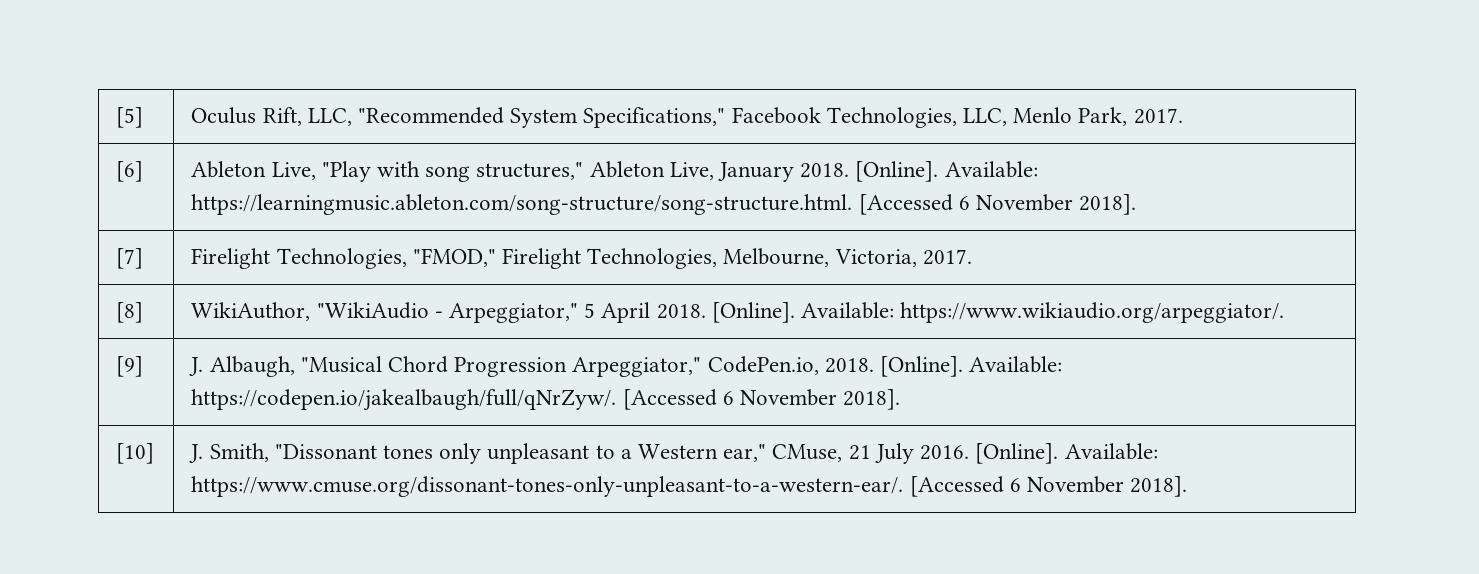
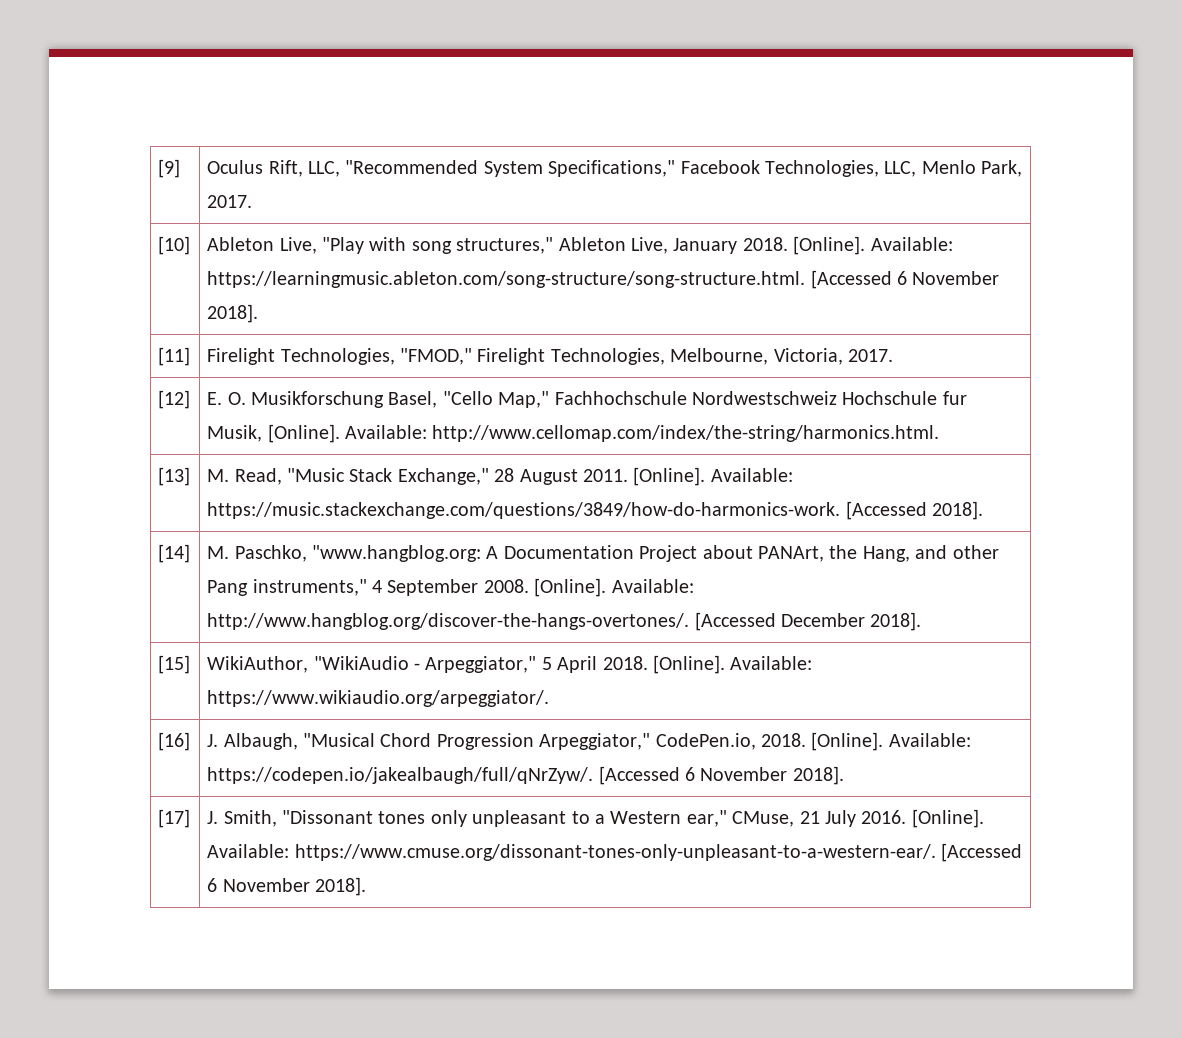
[116,107,144,128] [5] -> [158,159,181,178] [9]
[116,161,144,182] [6] -> [158,236,191,255] [10]
[116,248,144,269] [7] -> [158,347,191,366] [11]
[116,302,144,323] [8] -> [158,390,191,409] [207,391,967,408] [207,424,940,443] [158,467,191,486] [207,467,793,486] [207,501,983,520] [158,544,191,563] [207,545,999,562] [207,578,694,597] [207,612,922,631] [158,655,191,674] [12] | E. O. Musikforschung Basel, "Cello Map," Fachhochschule Nordwestschweiz Hochschule fur Musik, [Online]. Available: http://www.cellomap.com/index/the-string/harmonics.html. // [13] | M. Read, "Music Stack Exchange," 28 August 2011. [Online]. Available: https://music.stackexchange.com/questions/3849/how-do-harmonics-work. [Accessed 2018]. // [14] | M. Paschko, "www.hangblog.org: A Documentation Project about PANArt, the Hang, and other Pang instruments," 4 September 2008. [Online]. Available: http://www.hangblog.org/discover-the-hangs-overtones/. [Accessed December 2018]. // [15]
[116,356,144,377] [9] -> [158,732,191,751] [16]
[116,443,155,464] [10] -> [158,809,191,828] [17]

